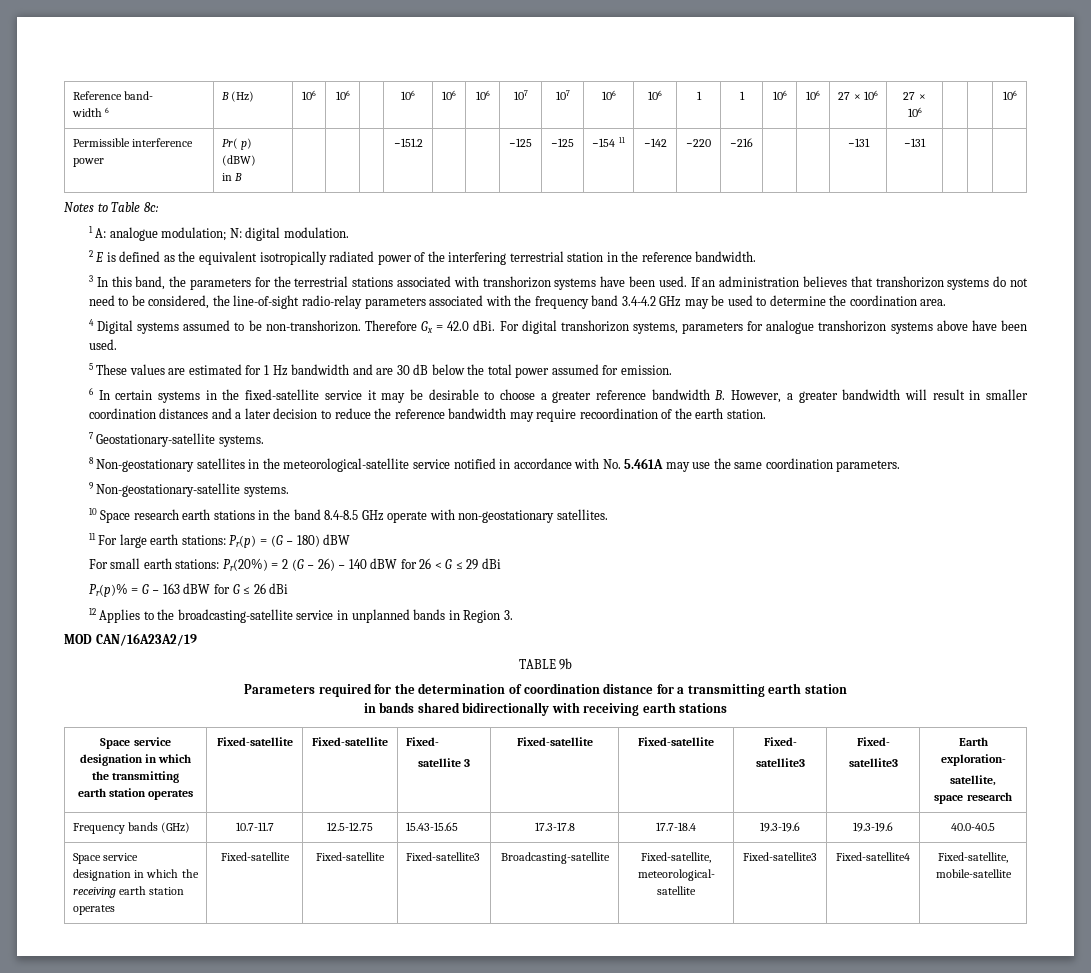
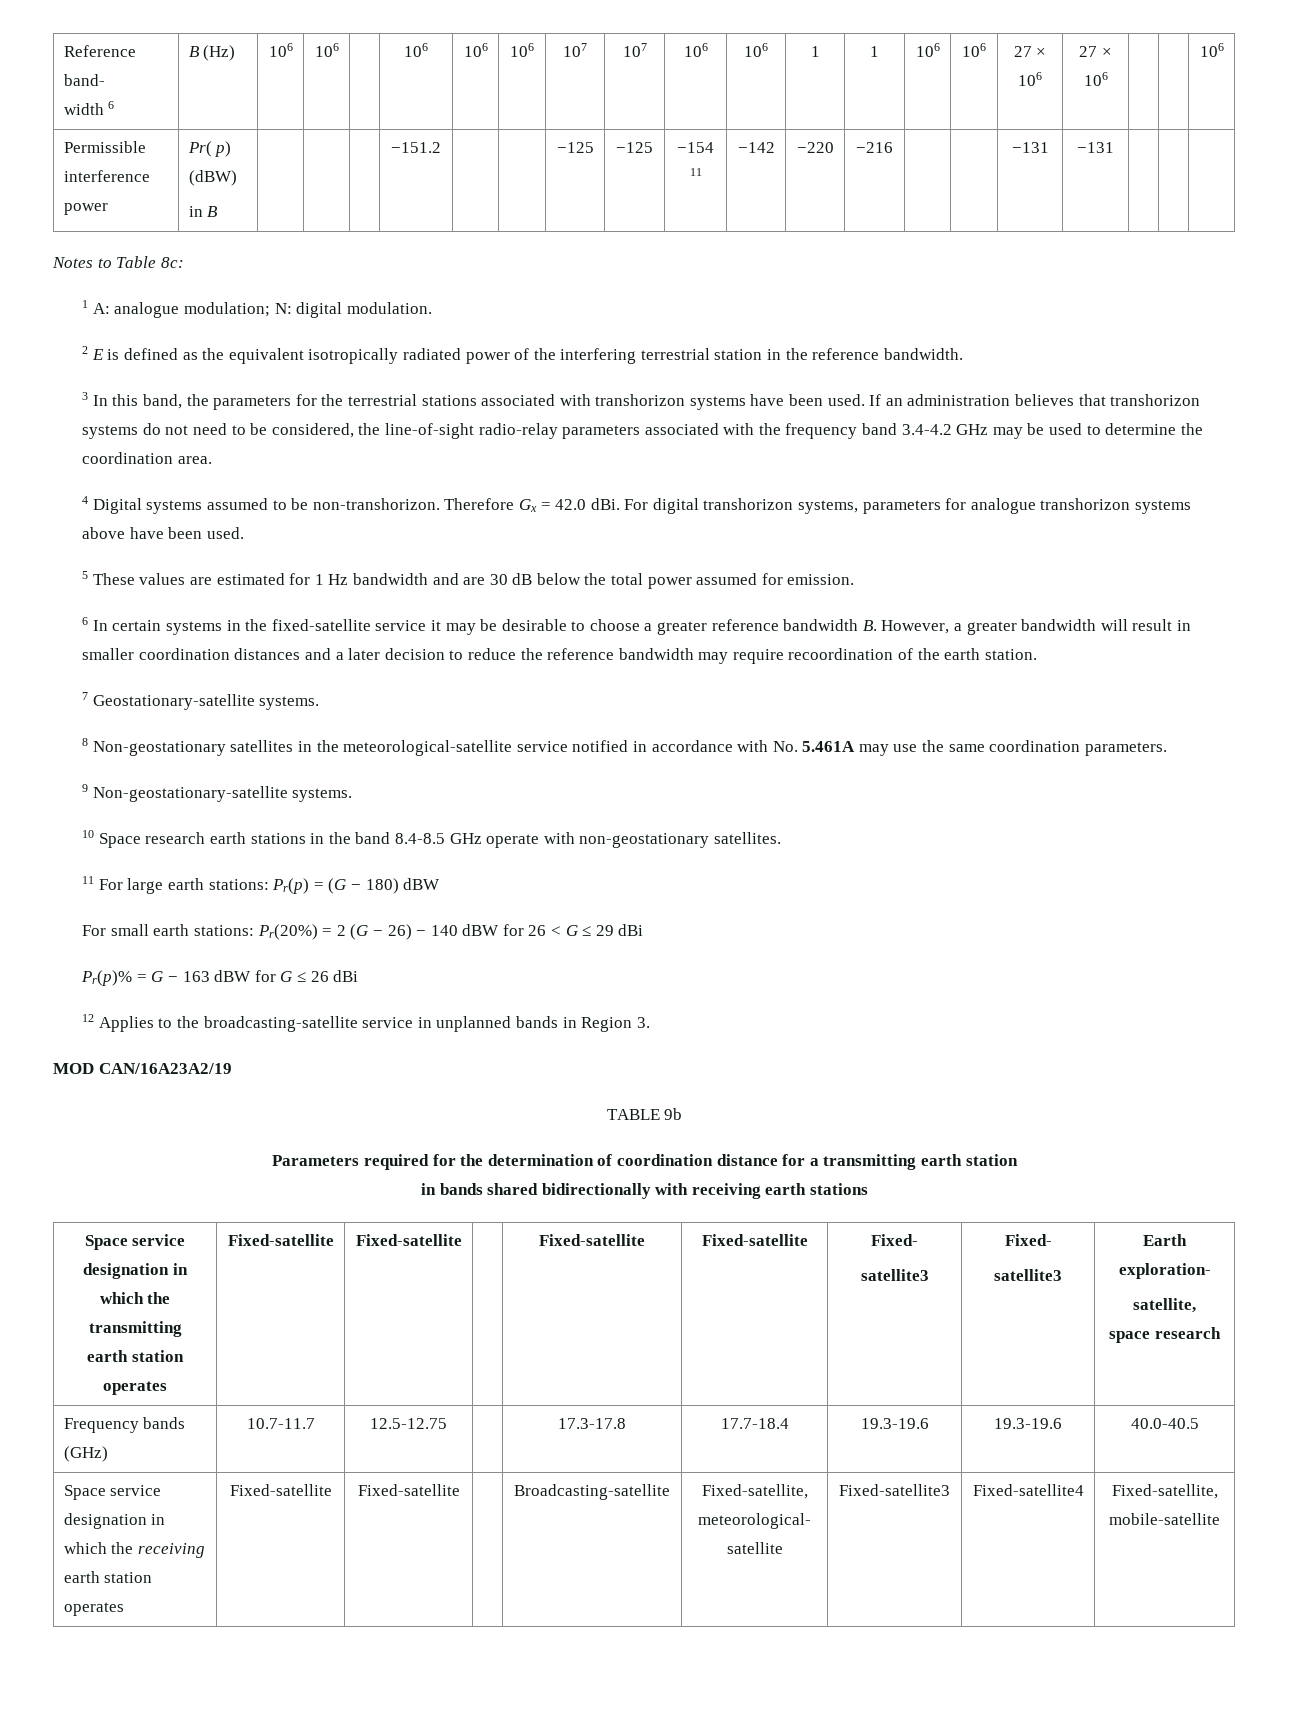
[406,737,440,746] [417,758,471,767] Fixed- // satellite 3 -> (462, 1240) none
[406,822,459,831] 15.43-15.65 -> (447, 1423) none
[406,852,481,861] Fixed-satellite3 -> (460, 1490) none

